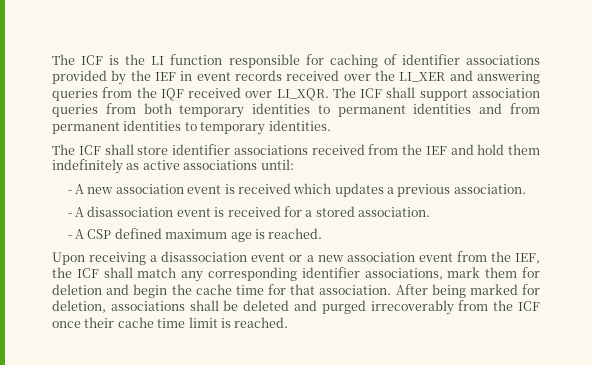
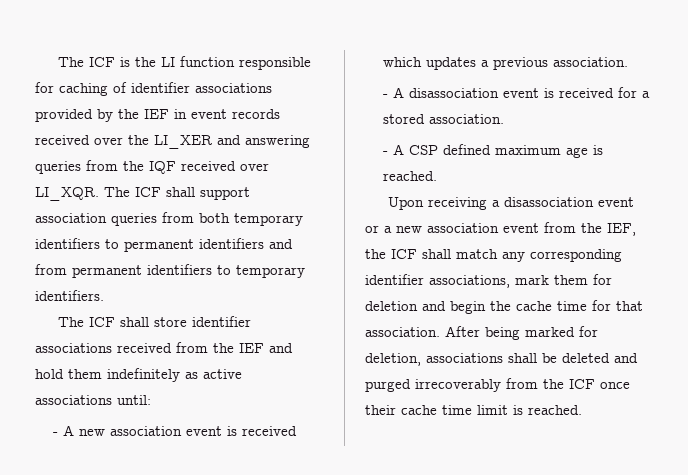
[252,103,311,114] identities -> [35,238,100,249] identifiers
[413,103,472,114] identities -> [199,238,264,249] identifiers
[123,120,182,131] identities -> [147,264,212,275] identifiers
[268,120,331,131] identities. -> [35,290,104,301] identifiers.

